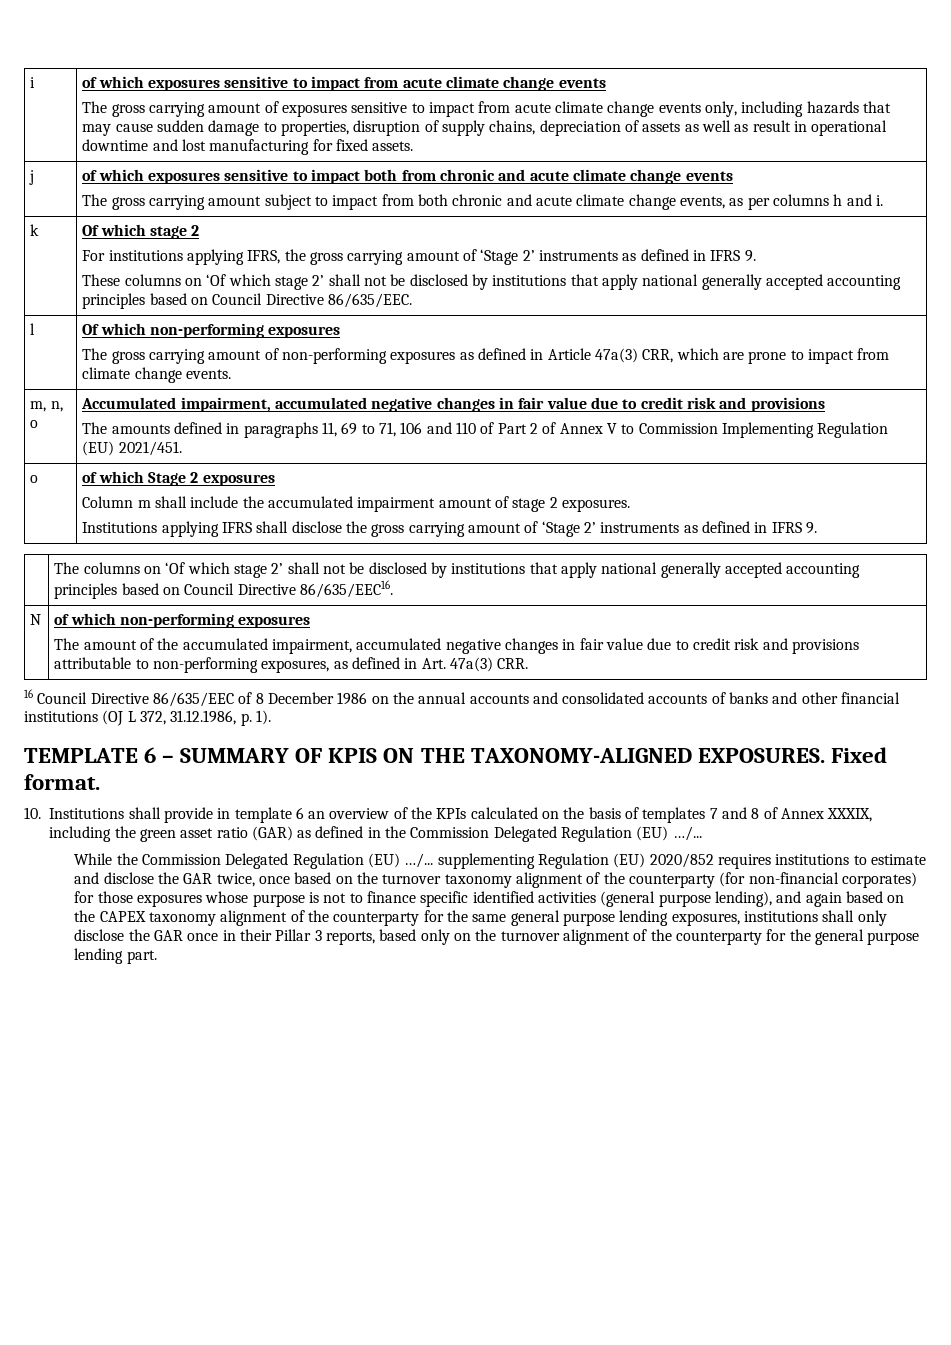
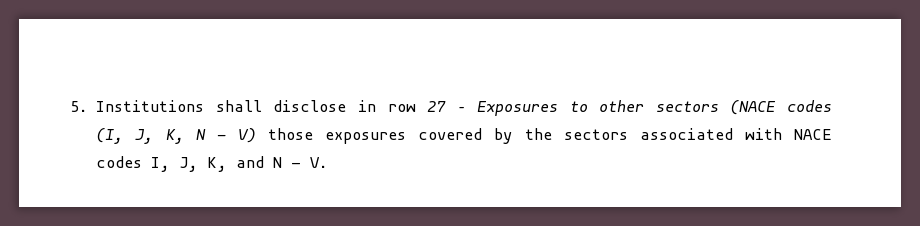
[30,77,36,88] [82,76,606,91] [82,101,891,117] [82,120,888,136] [82,139,414,155] [29,170,35,185] [82,169,733,184] [82,194,883,210] [30,224,40,236] [82,224,200,239] [82,249,756,265] [82,274,902,290] [82,293,413,309] [30,323,36,335] [82,323,341,338] [82,348,890,364] [82,367,232,383] [30,401,63,412] [30,420,39,428] [81,397,825,412] [82,422,889,438] [82,441,182,456] [30,475,39,483] [82,471,275,486] [82,496,630,512] [82,521,817,537] [54,562,861,578] [54,580,394,599] [30,614,42,625] [54,613,311,628] [54,638,859,654] [54,657,529,673] [24,689,901,707] [24,710,271,726] [24,747,887,763] [24,774,100,790] [24,807,873,823] [49,826,702,842] [74,853,926,869] [74,872,917,888] [74,891,905,907] [74,910,887,926] [74,929,920,945] [74,948,157,964] i | of which exposures sensitive to impact from acute climate change events // The gross carrying amount of exposures sensitive to impact from acute climate change events only, including hazards that may cause sudden damage to properties, disruption of supply chains, depreciation of assets as well as result in operational downtime and lost manufacturing for fixed assets. // j | of which exposures sensitive to impact both from chronic and acute climate change events // The gross carrying amount subject to impact from both chronic and acute climate change events, as per columns h and i. // k | Of which stage 2 // For institutions applying IFRS, the gross carrying amount of ‘Stage 2’ instruments as defined in IFRS 9. // These columns on ‘Of which stage 2’ shall not be disclosed by institutions that apply national generally accepted accounting principles based on Council Directive 86/635/EEC. // l | Of which non-performing exposures // The gross carrying amount of non-performing exposures as defined in Article 47a(3) CRR, which are prone to impact from climate change events. // m, n, o | Accumulated impairment, accumulated negative changes in fair value due to credit risk and provisions // The amounts defined in paragraphs 11, 69 to 71, 106 and 110 of Part 2 of Annex V to Commission Implementing Regulation (EU) 2021/451. // o | of which Stage 2 exposures // Column m shall include the accumulated impairment amount of stage 2 exposures. // Institutions applying IFRS shall disclose the gross carrying amount of ‘Stage 2’ instruments as defined in IFRS 9. // | The columns on ‘Of which stage 2’ shall not be disclosed by institutions that apply national generally accepted accounting principles based on Council Directive 86/635/EEC16. // N | of which non-performing exposures // The amount of the accumulated impairment, accumulated negative changes in fair value due to credit risk and provisions attributable to non-performing exposures, as defined in Art. 47a(3) CRR. // 16 Council Directive 86/635/EEC of 8 December 1986 on the annual accounts and consolidated accounts of banks and other financial institutions (OJ L 372, 31.12.1986, p. 1). // TEMPLATE 6 – SUMMARY OF KPIS ON THE TAXONOMY-ALIGNED EXPOSURES. Fixed format. // 10. Institutions shall provide in template 6 an overview of the KPIs calculated on the basis of templates 7 and 8 of Annex XXXIX, including the green asset ratio (GAR) as defined in the Commission Delegated Regulation (EU) …/... // While the Commission Delegated Regulation (EU) …/... supplementing Regulation (EU) 2020/852 requires institutions to estimate and disclose the GAR twice, once based on the turnover taxonomy alignment of the counterparty (for non-financial corporates) for those exposures whose purpose is not to finance specific identified activities (general purpose lending), and again based on the CAPEX taxonomy alignment of the counterparty for the same general purpose lending exposures, institutions shall only disclose the GAR once in their Pillar 3 reports, based only on the turnover alignment of the counterparty for the general purpose lending part. -> [70,100,832,116] [96,128,832,144] [96,156,329,172] 5. Institutions shall disclose in row 27 – Exposures to other sectors (NACE codes (I, J, K, N - V) those exposures covered by the sectors associated with NACE codes I, J, K, and N - V.

